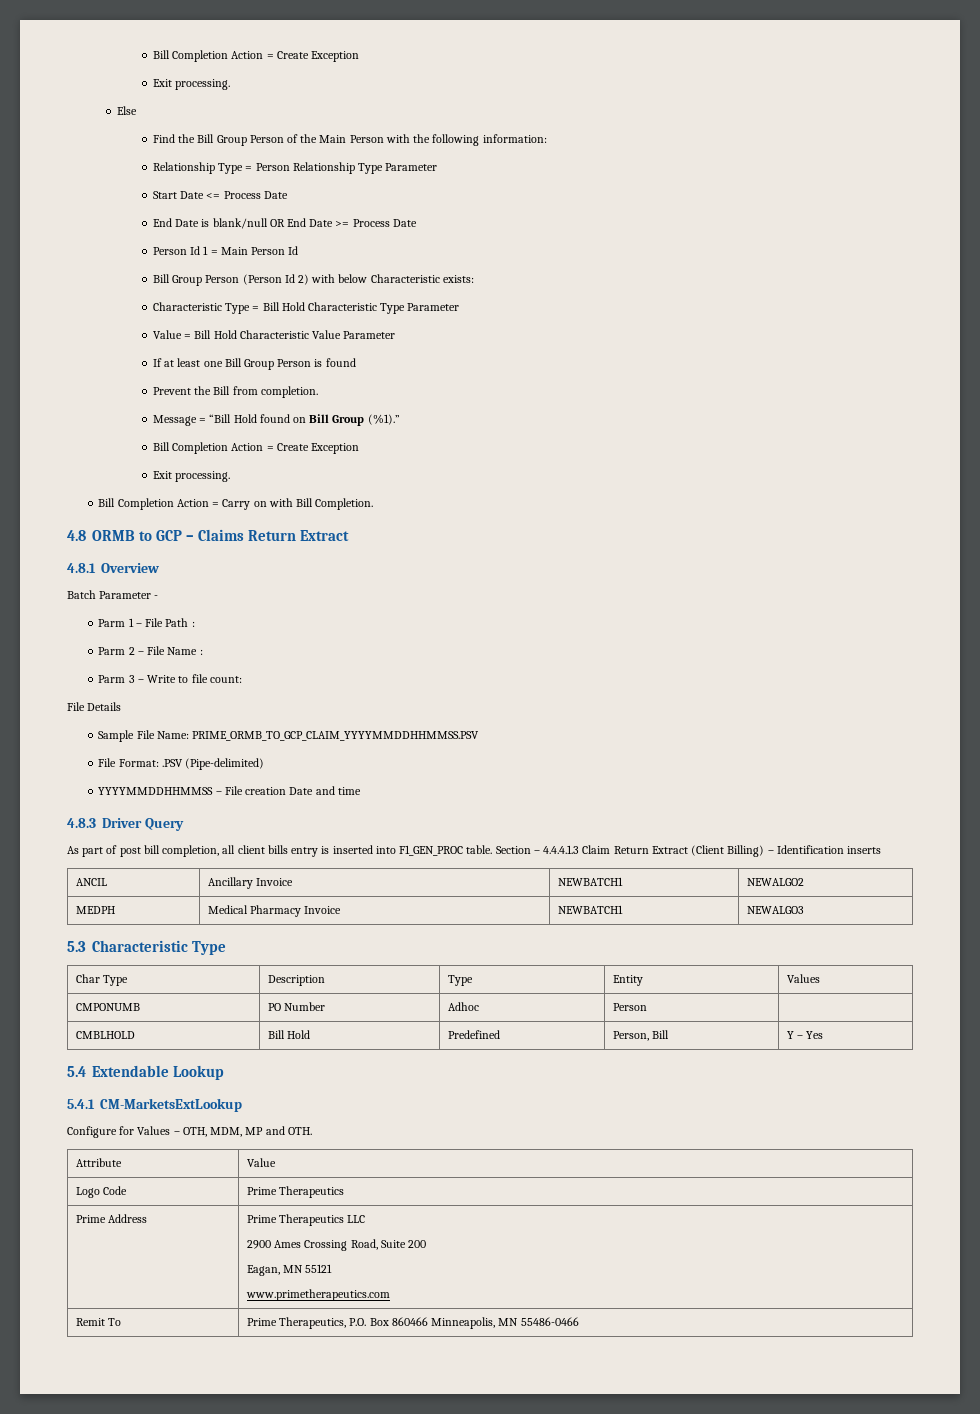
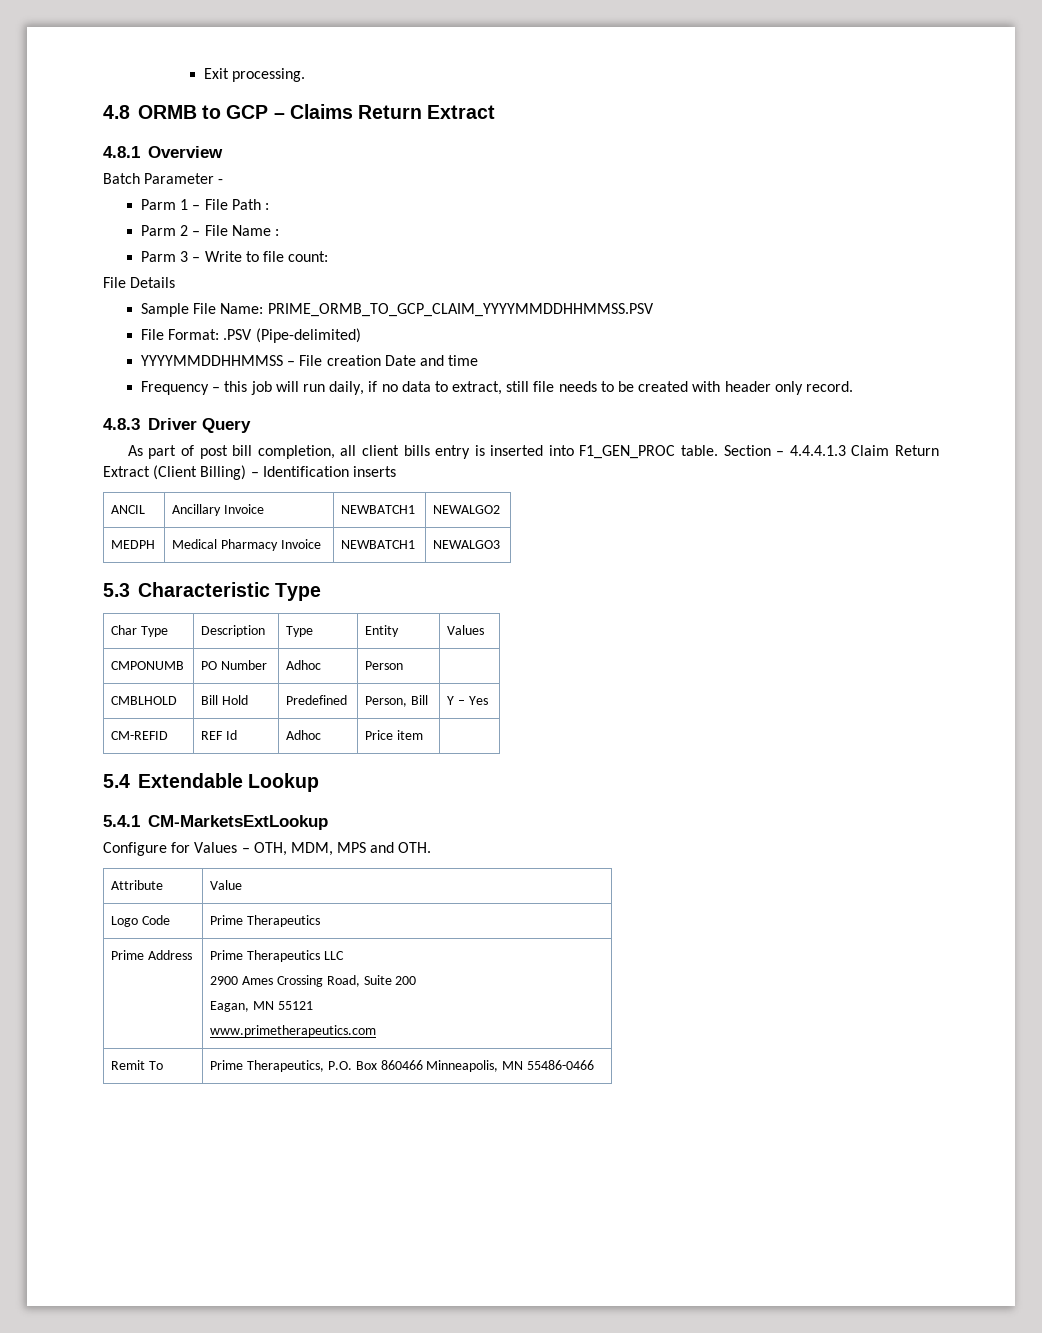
[152,50,359,62] [152,79,231,90] [116,106,137,115] [152,134,547,146] [152,162,438,174] [152,191,288,199] [152,218,417,229] [152,246,299,255] [152,274,474,286] [152,302,460,314] [152,330,396,339] [152,358,356,370] [152,386,318,398] [152,414,400,426] [152,442,359,454] [152,471,231,482] [98,498,374,510] Bill Completion Action = Create Exception // Exit processing. // Else // Find the Bill Group Person of the Main Person with the following information: // Relationship Type = Person Relationship Type Parameter // Start Date <= Process Date // End Date is blank/null OR End Date >= Process Date // Person Id 1 = Main Person Id // Bill Group Person (Person Id 2) with below Characteristic exists: // Characteristic Type = Bill Hold Characteristic Type Parameter // Value = Bill Hold Characteristic Value Parameter // If at least one Bill Group Person is found // Prevent the Bill from completion. // Message = “Bill Hold found on Bill Group (%1).” // Bill Completion Action = Create Exception // Exit processing. // Bill Completion Action = Carry on with Bill Completion. -> [204,68,306,82] Exit processing.
(361, 791) none -> [141,381,853,395] // Frequency – this job will run daily, if no data to extract, still file needs to be created with header only record.
(824, 1035) none -> [111,731,169,740] [201,730,238,740] [286,730,322,740] [365,730,424,740] // CM-REFID | REF Id | Adhoc | Price item |
[245,1127,264,1135] MP -> [337,842,367,853] MPS

